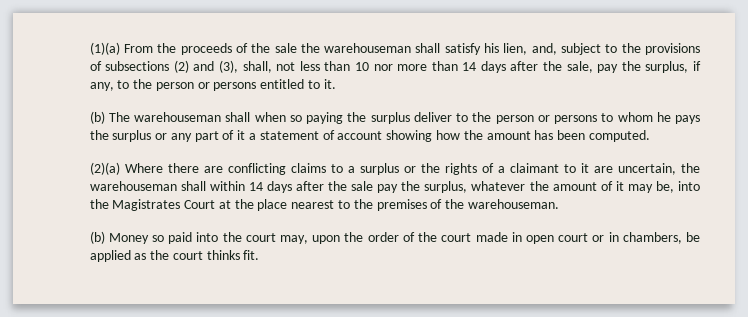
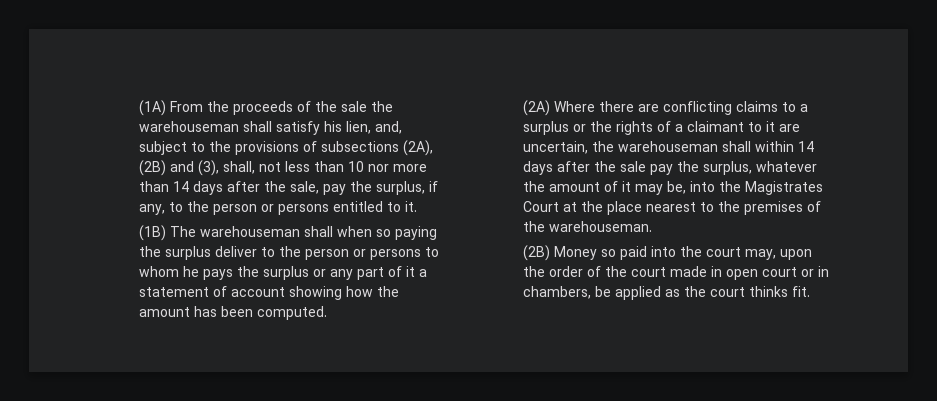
[89,42,120,55] (1)(a) -> [139,100,167,116] (1A)
[173,60,189,73] (2) -> [403,140,434,156] [139,160,167,176] (2A), (2B)
[89,111,105,124] (b) -> [139,225,167,241] (1B)
[89,162,120,175] (2)(a) -> [523,100,551,116] (2A)
[89,231,105,244] (b) -> [523,245,551,261] (2B)

